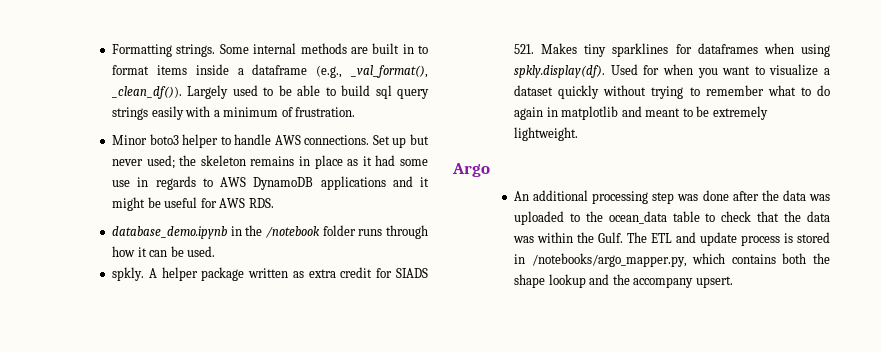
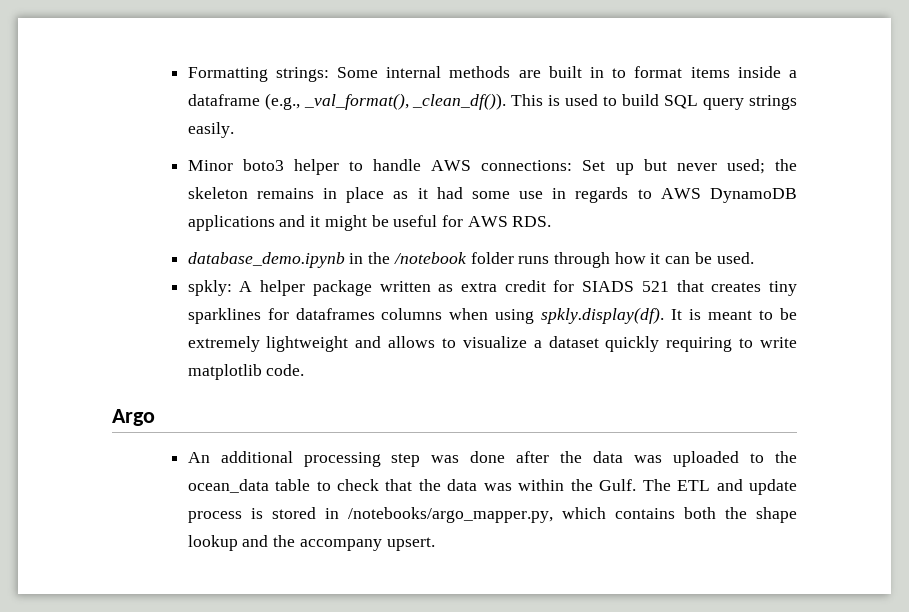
[176,44,216,57] strings. -> [275,67,329,82] strings:
[187,85,429,99] [112,106,356,120] Largely used to be able to build sql query strings easily with a minimum of frustration. -> [511,94,798,110] [187,122,234,138] This is used to build SQL query strings easily.
[304,135,370,145] connections. -> [481,160,573,171] connections:
[112,267,145,281] spkly. -> [187,280,232,296] spkly:
[514,43,578,54] 521. Makes -> [641,280,762,292] 521 that creates
(758, 48) none -> [381,308,443,320] columns
[610,64,751,78] Used for when you want -> [671,308,798,320] [187,336,436,352] It is meant to be extremely lightweight and allows
[603,85,830,99] [514,106,768,120] [514,127,579,141] without trying to remember what to do again in matplotlib and meant to be extremely lightweight. -> [666,337,797,352] [187,364,305,380] requiring to write matplotlib code.

